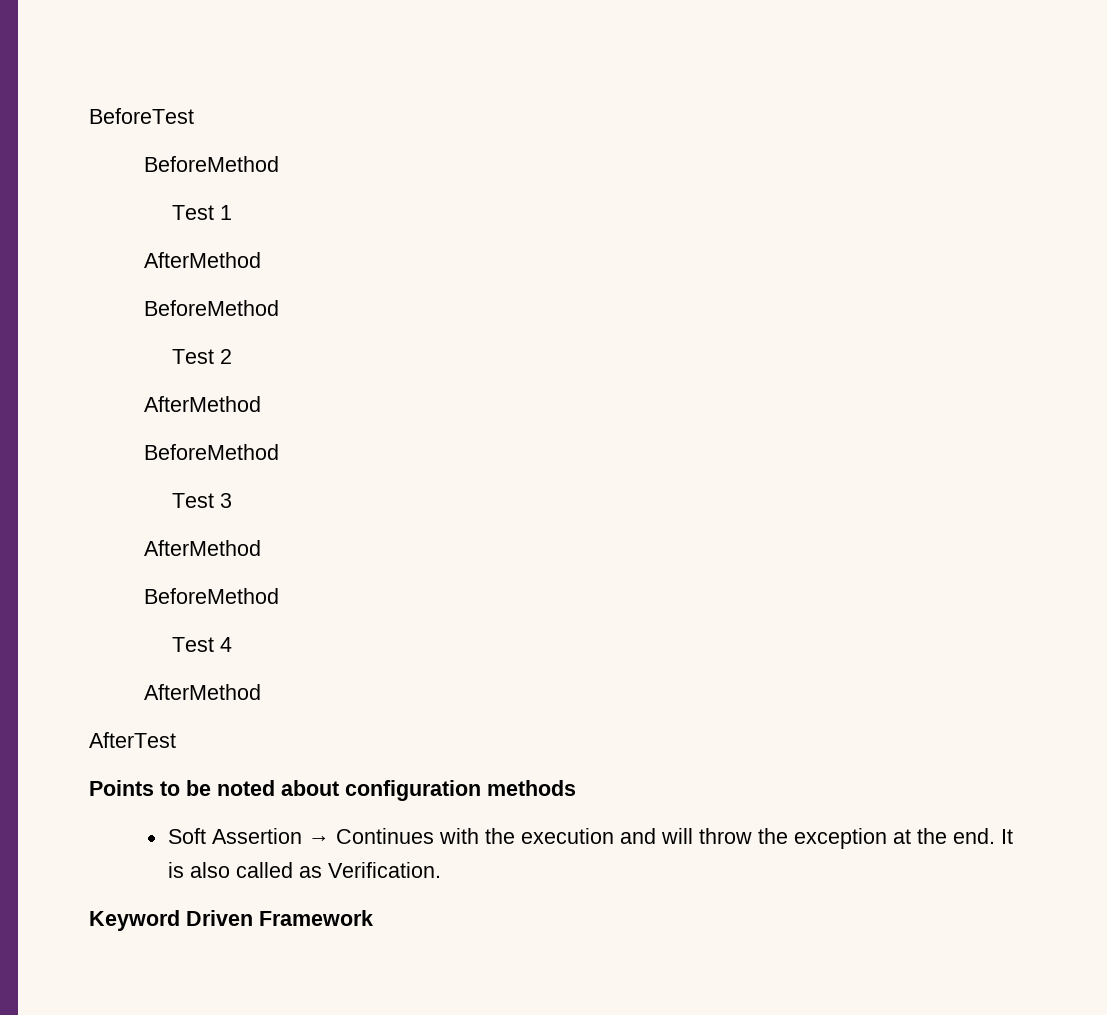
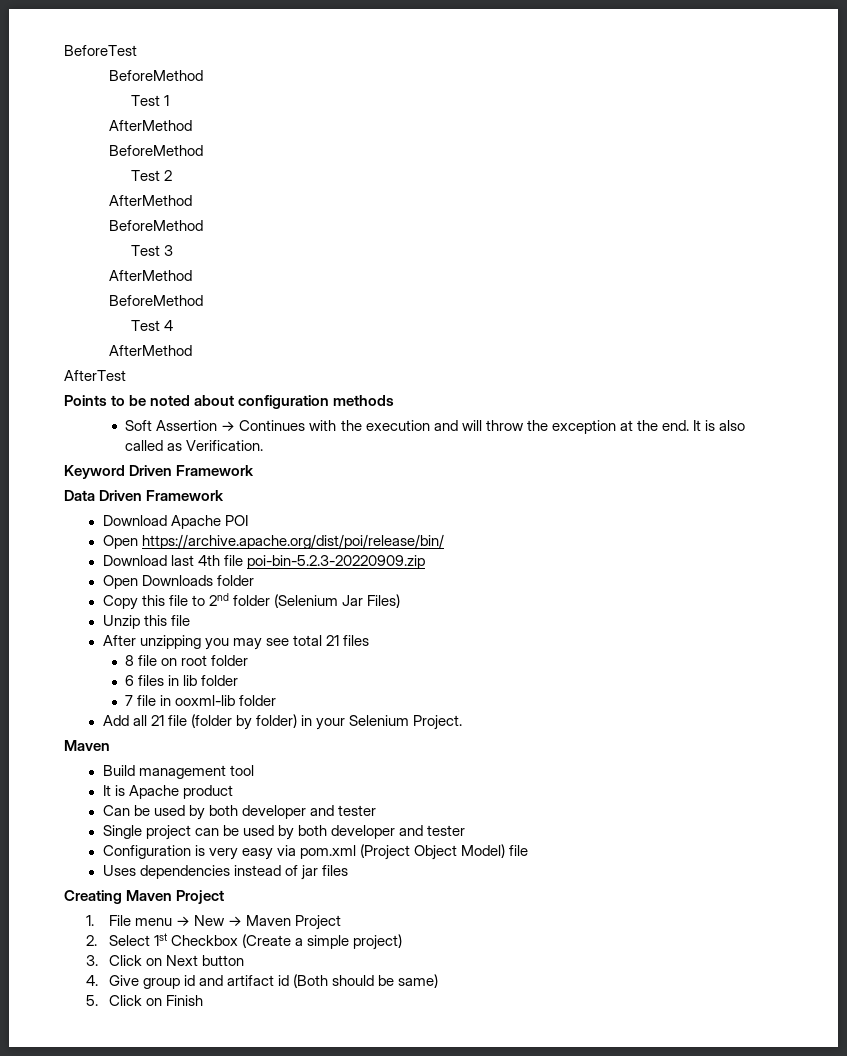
(373, 918) none -> [64,490,225,501] [102,515,248,529] [102,534,444,549] [102,555,426,569] [102,575,254,589] [102,593,401,610] [102,615,190,629] [102,635,370,650] [125,655,249,666] [125,675,239,686] [125,695,277,706] [102,714,463,730] [64,740,110,751] [102,765,254,779] [102,785,234,799] [102,805,377,820] [102,825,466,840] [102,844,529,860] [102,865,349,880] [64,890,225,904] [86,915,342,930] [86,933,403,950] [86,955,244,966] [86,974,439,989] [86,995,203,1006] // Data Driven Framework // Download Apache POI // Open https://archive.apache.org/dist/poi/release/bin/ // Download last 4th file poi-bin-5.2.3-20220909.zip // Open Downloads folder // Copy this file to 2nd folder (Selenium Jar Files) // Unzip this file // After unzipping you may see total 21 files // 8 file on root folder // 6 files in lib folder // 7 file in ooxml-lib folder // Add all 21 file (folder by folder) in your Selenium Project. // Maven // Build management tool // It is Apache product // Can be used by both developer and tester // Single project can be used by both developer and tester // Configuration is very easy via pom.xml (Project Object Model) file // Uses dependencies instead of jar files // Creating Maven Project // 1. File menu → New → Maven Project // 2. Select 1st Checkbox (Create a simple project) // 3. Click on Next button // 4. Give group id and artifact id (Both should be same) // 5. Click on Finish

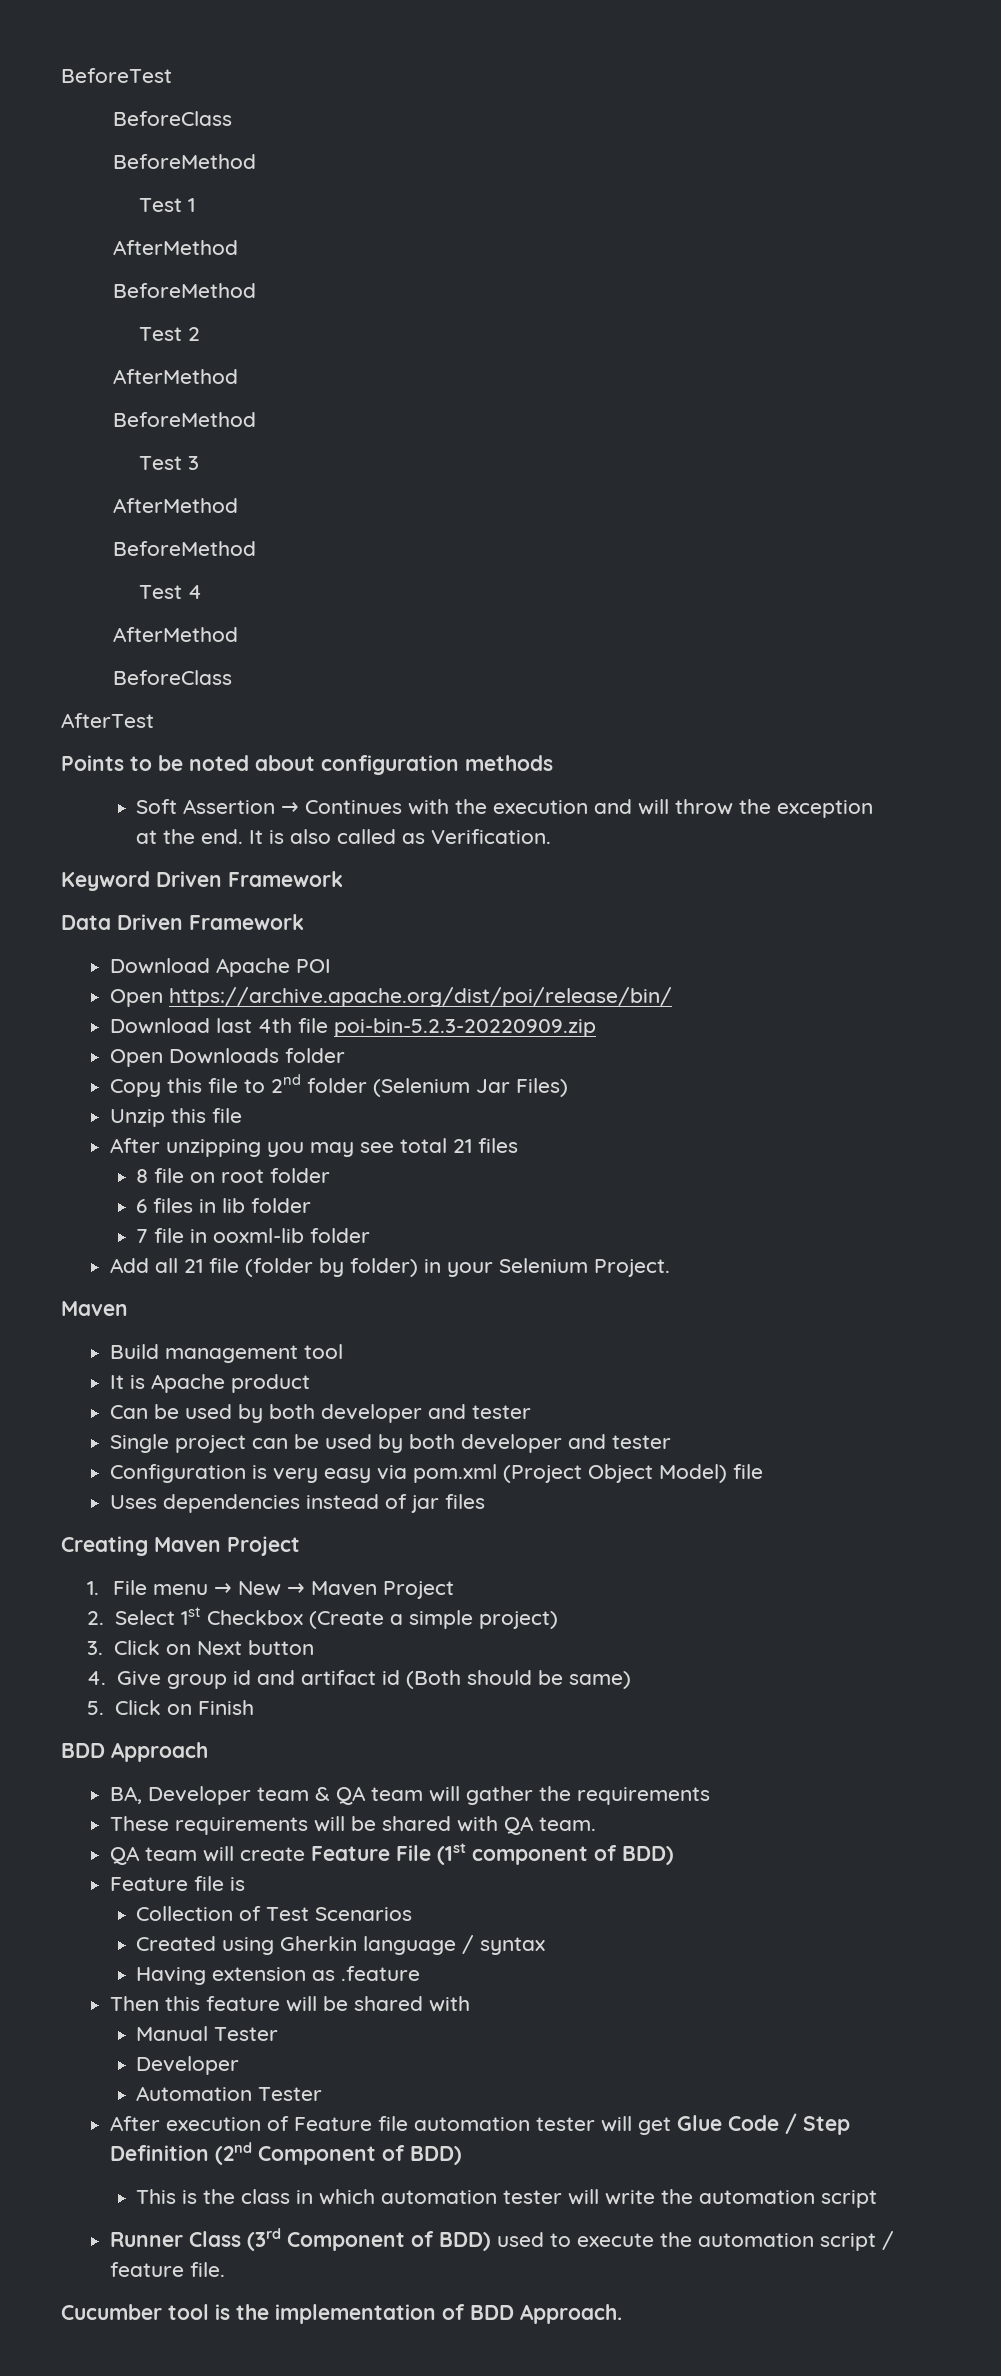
(137, 50) none -> [113,111,233,126] // BeforeClass
(192, 350) none -> [113,670,233,685] // BeforeClass
(203, 1000) none -> [61,1742,208,1762] [110,1786,711,1805] [110,1816,597,1835] [110,1843,675,1865] [110,1876,246,1891] [136,1906,413,1921] [136,1935,546,1955] [136,1966,421,1985] [110,1996,471,2012] [136,2026,279,2041] [136,2056,240,2075] [136,2086,323,2101] [110,2113,851,2135] [110,2142,463,2165] [136,2189,878,2208] [110,2228,895,2251] [110,2262,226,2277] [61,2304,622,2324] // BDD Approach // BA, Developer team & QA team will gather the requirements // These requirements will be shared with QA team. // QA team will create Feature File (1st component of BDD) // Feature file is // Collection of Test Scenarios // Created using Gherkin language / syntax // Having extension as .feature // Then this feature will be shared with // Manual Tester // Developer // Automation Tester // After execution of Feature file automation tester will get Glue Code / Step Definition (2nd Component of BDD) // This is the class in which automation tester will write the automation script // Runner Class (3rd Component of BDD) used to execute the automation script / feature file. // Cucumber tool is the implementation of BDD Approach.

